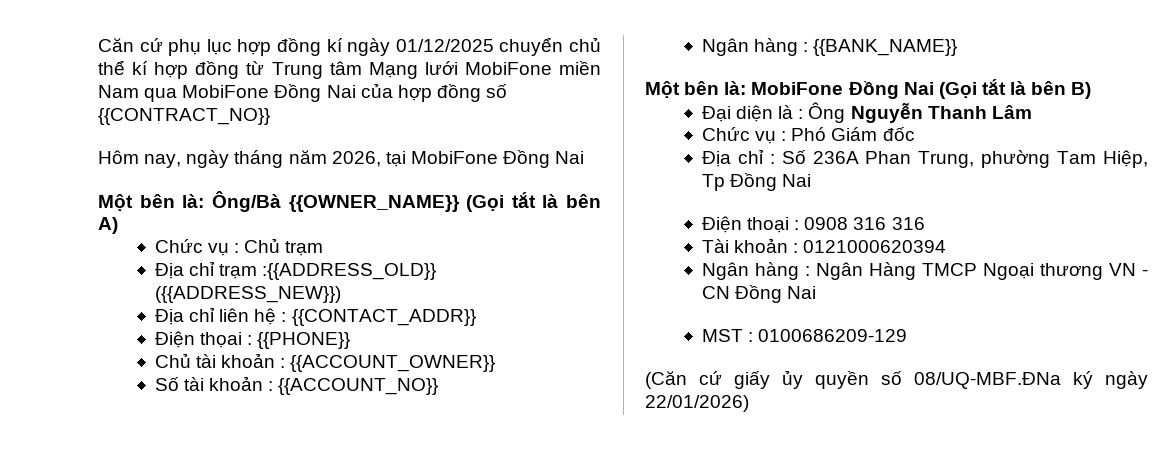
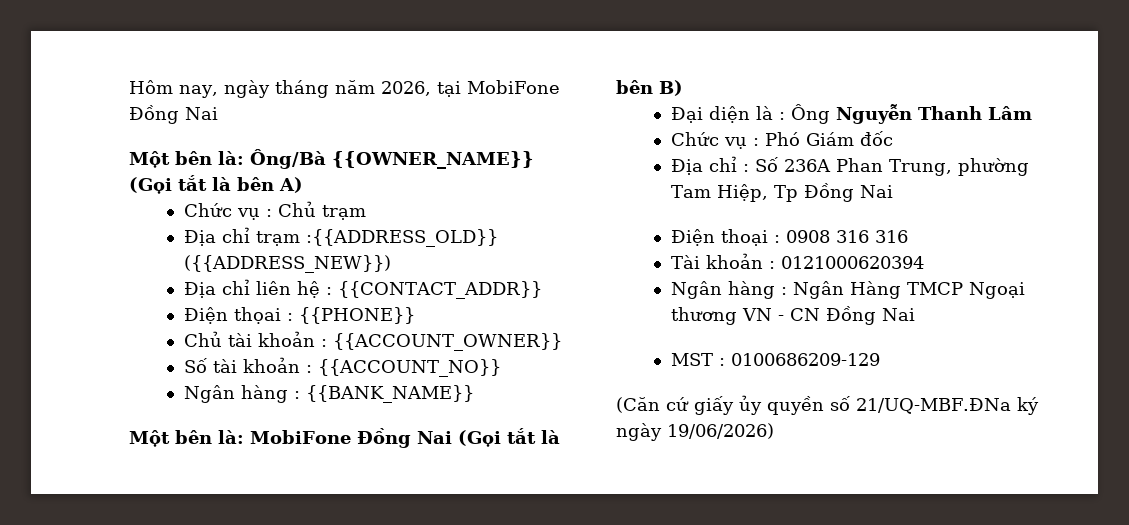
[98,37,601,56] [98,60,602,79] [98,83,508,102] [98,108,270,125] Căn cứ phụ lục hợp đồng kí ngày 01/12/2025 chuyển chủ thể kí hợp đồng từ Trung tâm Mạng lưới MobiFone miền Nam qua MobiFone Đồng Nai của hợp đồng số {{CONTRACT_NO}} // -> (129, 87) none
[914,372,1061,389] 08/UQ-MBF.ĐNa -> [856,398,1011,414] 21/UQ-MBF.ĐNa
[645,395,749,412] 22/01/2026) -> [667,423,774,439] 19/06/2026)

